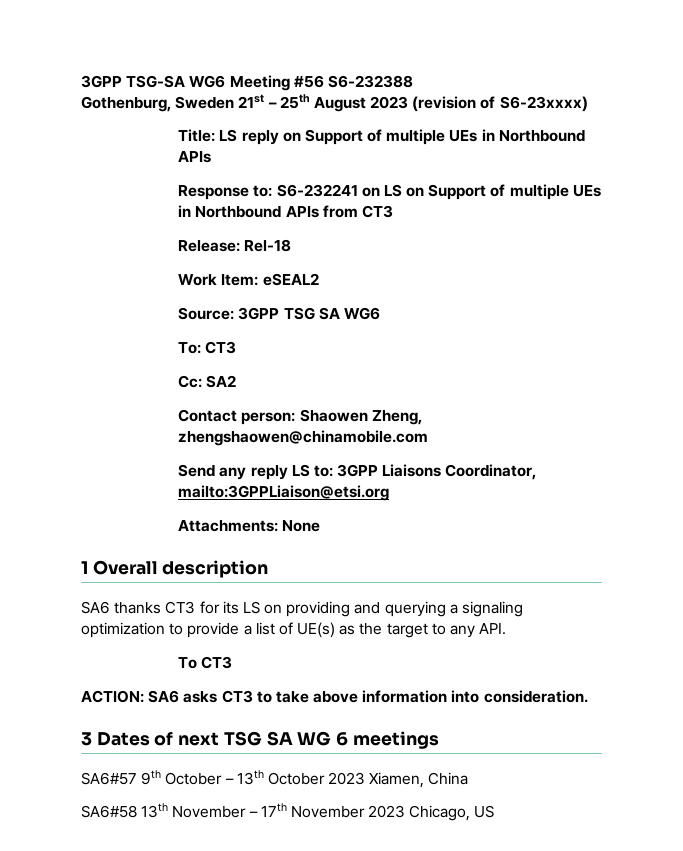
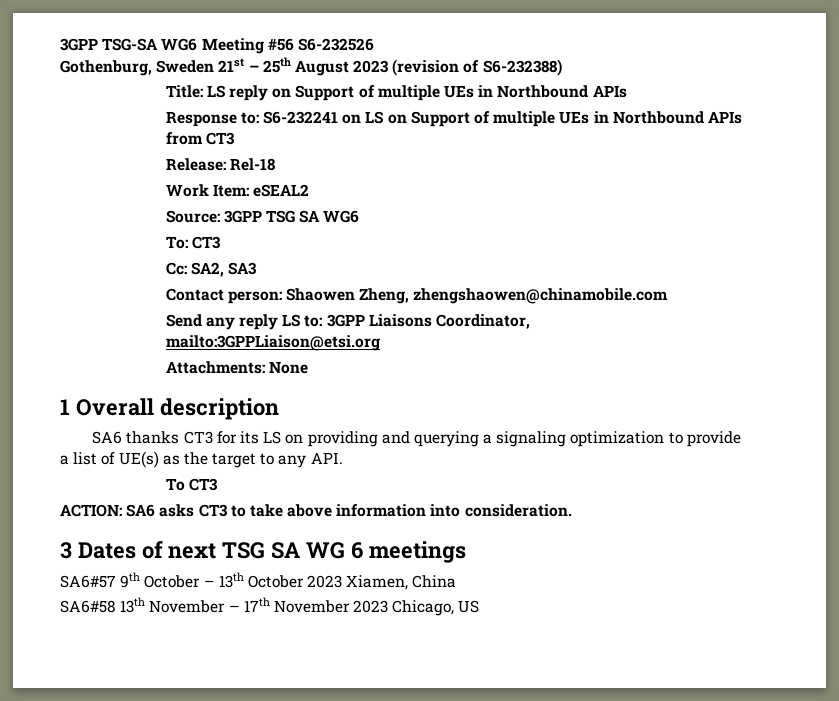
[327,75,413,88] S6-232388 -> [297,38,374,51] S6-232526
[499,96,588,112] S6-23xxxx) -> [482,59,562,76] S6-232388)
[206,375,237,388] SA2 -> [190,262,258,277] SA2, SA3

